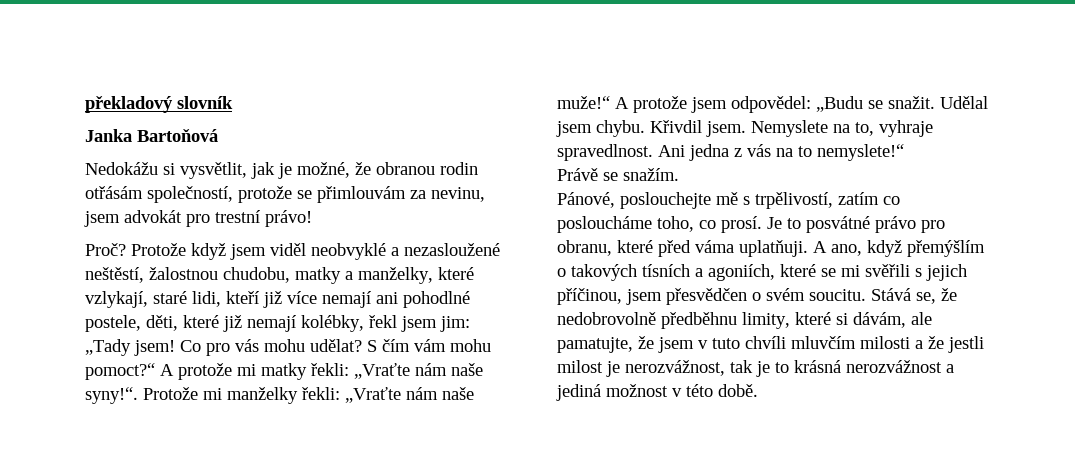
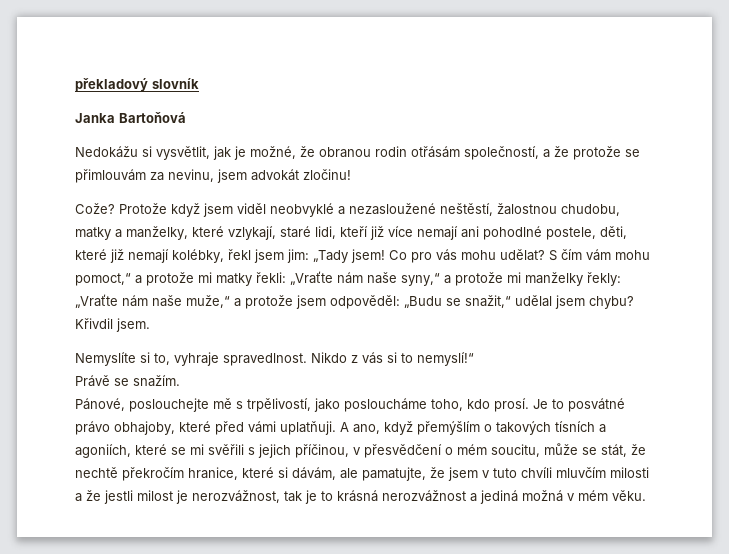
(233, 194) none -> [543,146,569,158] a že
[186,210,312,227] [85,243,126,256] pro trestní právo! // Proč? -> [303,169,351,180] [75,203,115,214] zločinu! // Cože?
[85,363,174,380] pomoct?“ A -> [75,273,142,286] pomoct,“ a
[85,387,198,404] syny!“. Protože -> [401,272,503,286] syny,“ a protože
[302,387,474,403] [557,96,629,109] řekli: „Vraťte nám naše muže!“ A -> [587,272,621,286] [75,294,241,308] řekly: „Vraťte nám naše muže,“ a
[731,96,811,113] odpovědel: -> [330,295,400,309] odpověděl:
[888,96,988,109] [556,120,645,137] snažit. Udělal jsem chybu. -> [465,295,634,309] snažit,“ udělal jsem chybu?
[751,120,850,137] Nemyslete na -> [75,352,150,366] // Nemyslíte si
[658,144,904,161] Ani jedna z vás na to nemyslete!“ -> [311,352,474,366] Nikdo z vás si to nemyslí!“
[838,192,900,205] zatím co -> [314,398,340,412] jako
[699,220,716,229] co -> [467,399,490,409] kdo
[921,220,945,233] [557,240,612,256] pro obranu, -> [114,421,175,435] obhajoby,
[695,240,734,253] váma -> [248,421,276,433] vámi
[626,288,957,305] [557,312,790,329] jsem přesvědčen o svém soucitu. Stává se, že nedobrovolně předběhnu limity, -> [353,443,646,458] [75,467,238,481] v přesvědčení o mém soucitu, může se stát, že nechtě překročím hranice,
[606,384,758,397] možnost v této době. -> [522,490,646,502] možná v mém věku.

